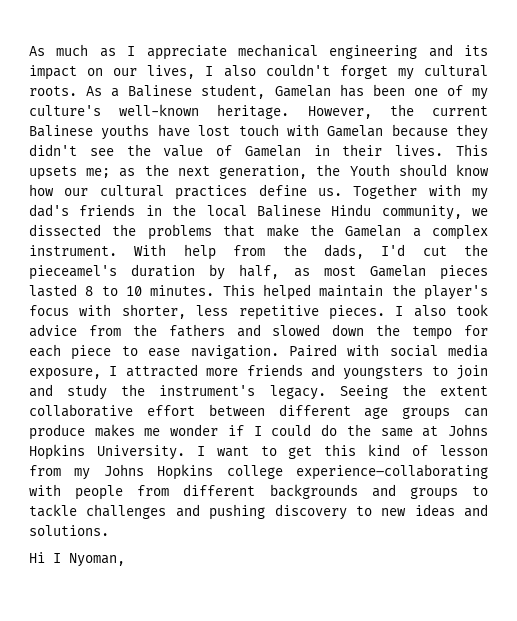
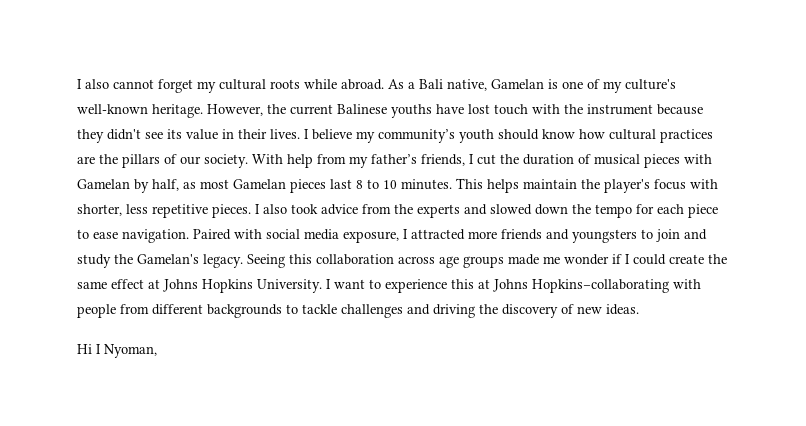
[29,44,488,60] [29,64,330,80] As much as I appreciate mechanical engineering and its impact on our lives, I also couldn't -> [77,79,154,89] I also cannot
[29,84,405,99] roots. As a Balinese student, Gamelan has been -> [270,79,558,91] roots while abroad. As a Bali native, Gamelan is
[327,125,384,137] Gamelan -> [564,104,653,115] the instrument
[126,144,488,157] [29,164,390,180] the value of Gamelan in their lives. This upsets me; as the next generation, the Youth -> [167,129,494,143] its value in their lives. I believe my community’s youth
[64,188,89,196] our -> (605, 134) none
[258,184,488,200] [29,204,488,220] [29,224,488,240] [29,244,488,260] [29,264,196,280] define us. Together with my dad's friends in the local Balinese Hindu community, we dissected the problems that make the Gamelan a complex instrument. With help from the dads, I'd cut the pieceamel's duration -> [77,154,712,168] [77,179,130,189] are the pillars of our society. With help from my father’s friends, I cut the duration of musical pieces with Gamelan
[29,284,77,297] lasted -> [330,179,352,189] last
[263,284,311,300] helped -> [487,179,519,193] helps
[168,324,225,337] fathers -> [417,204,460,218] experts
[159,385,256,396] instrument's -> [137,254,199,264] Gamelan's
[401,384,489,396] [29,404,488,420] [29,424,135,440] the extent collaborative effort between different age groups can produce makes -> [289,254,539,268] this collaboration across age groups made
[321,424,338,436] do -> [669,254,704,264] create
(413, 432) none -> [111,279,144,289] effect
[288,444,489,459] [29,464,488,480] get this kind of lesson from my Johns Hopkins college experience–collaborating -> [385,279,669,293] experience this at Johns Hopkins–collaborating
[371,484,458,500] and groups -> (282, 311) none
[209,504,488,520] [29,525,109,536] pushing discovery to new ideas and solutions. -> [433,304,639,318] driving the discovery of new ideas.

